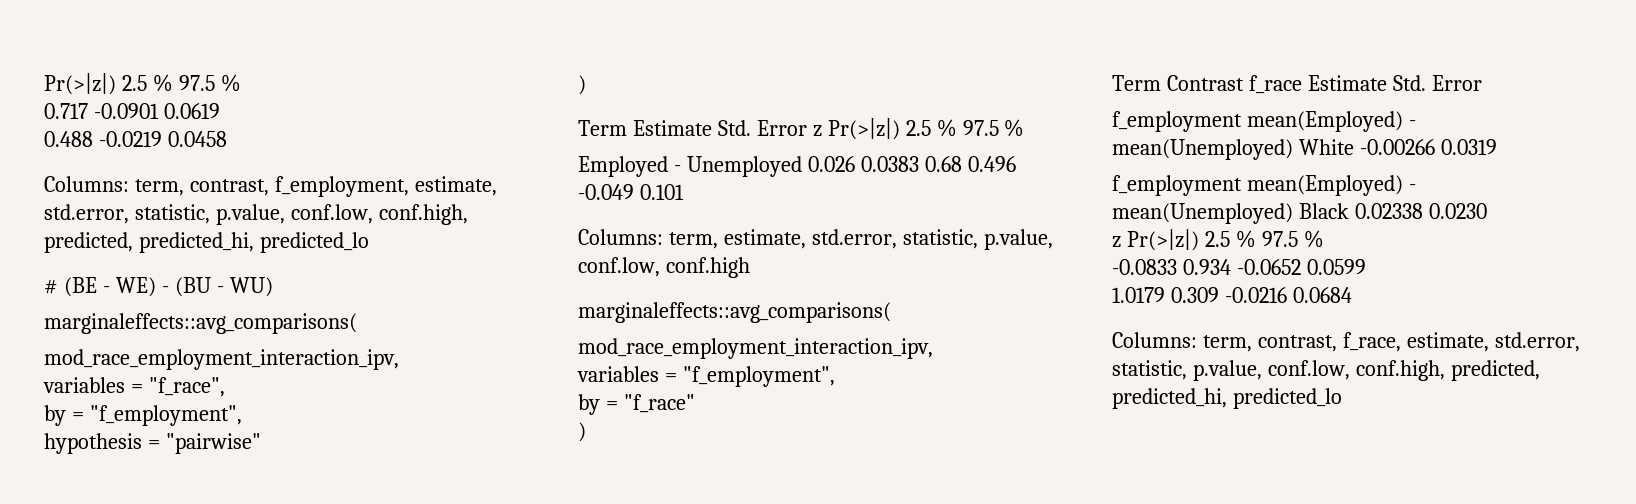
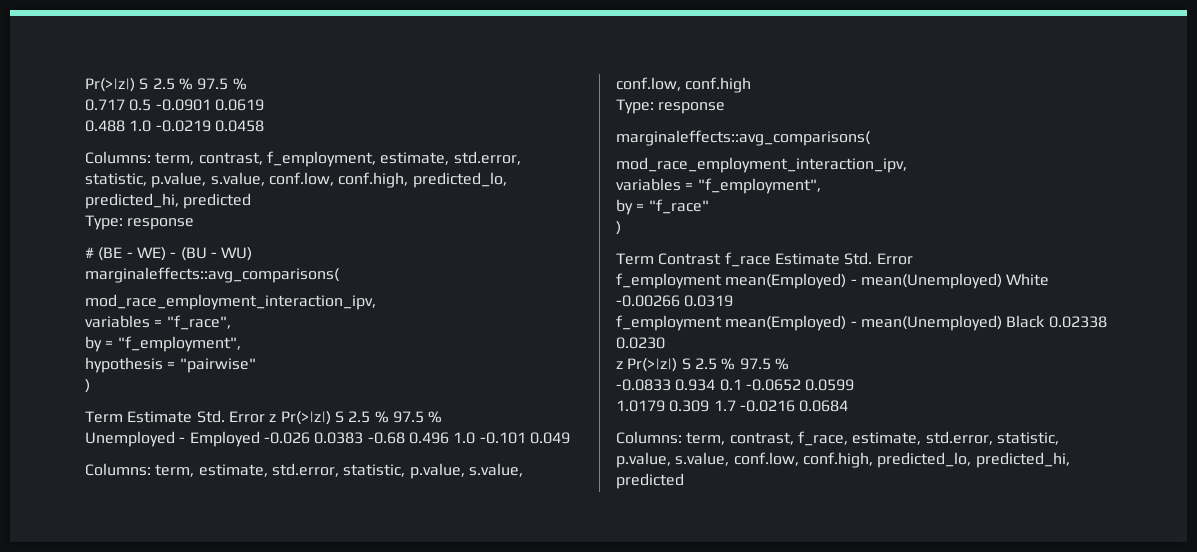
[44,73,116,95] Pr(>|z|) -> [85,78,149,92] Pr(>|z|) S
(88, 111) none -> [129,99,152,111] 0.5
(93, 139) none -> [129,120,152,132] 1.0
[290,204,468,225] [44,232,369,253] conf.low, conf.high, predicted, predicted_hi, predicted_lo -> [210,172,507,188] [85,193,252,209] [85,215,195,230] s.value, conf.low, conf.high, predicted_lo, predicted_hi, predicted // Type: response
[905,119,1025,137] [578,156,1016,177] [578,184,684,200] 2.5 % 97.5 % // Employed - Unemployed 0.026 0.0383 0.68 0.496 -0.049 0.101 -> [334,411,443,423] [85,431,570,447] S 2.5 % 97.5 % // Unemployed - Employed -0.026 0.0383 -0.68 0.496 1.0 -0.101 0.049
(1053, 239) none -> [468,463,523,477] s.value,
(750, 267) none -> [616,99,726,114] // Type: response
(1199, 240) none -> [681,358,691,370] S
(1231, 267) none -> [719,379,742,391] 0.1
(1219, 295) none -> [713,400,736,411] 1.7
[1267,360,1540,381] [1112,388,1342,409] conf.low, conf.high, predicted, predicted_hi, predicted_lo -> [675,452,1070,468] [616,473,684,489] s.value, conf.low, conf.high, predicted_lo, predicted_hi, predicted

